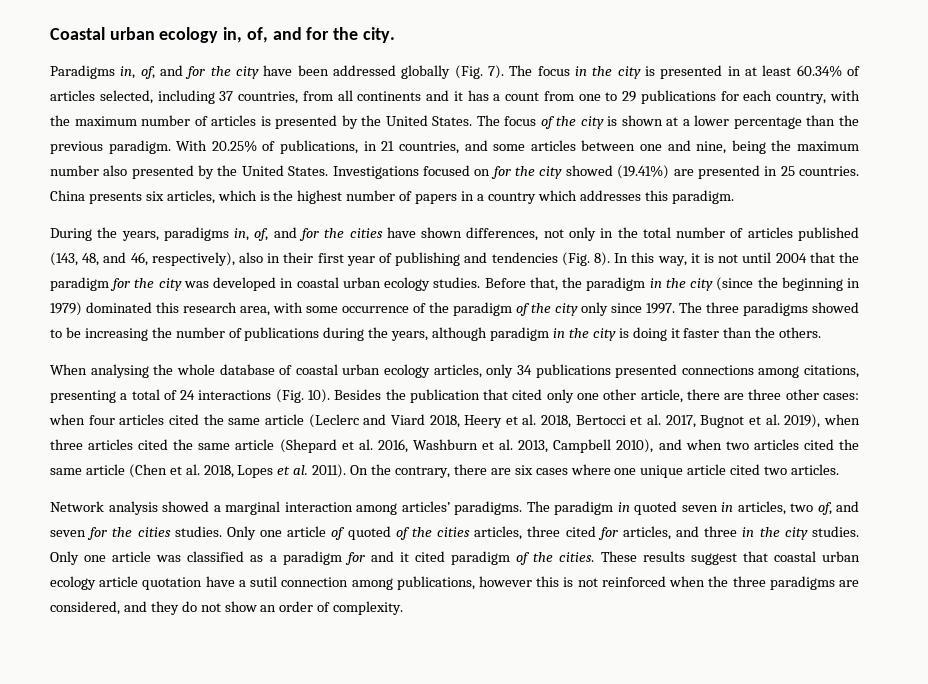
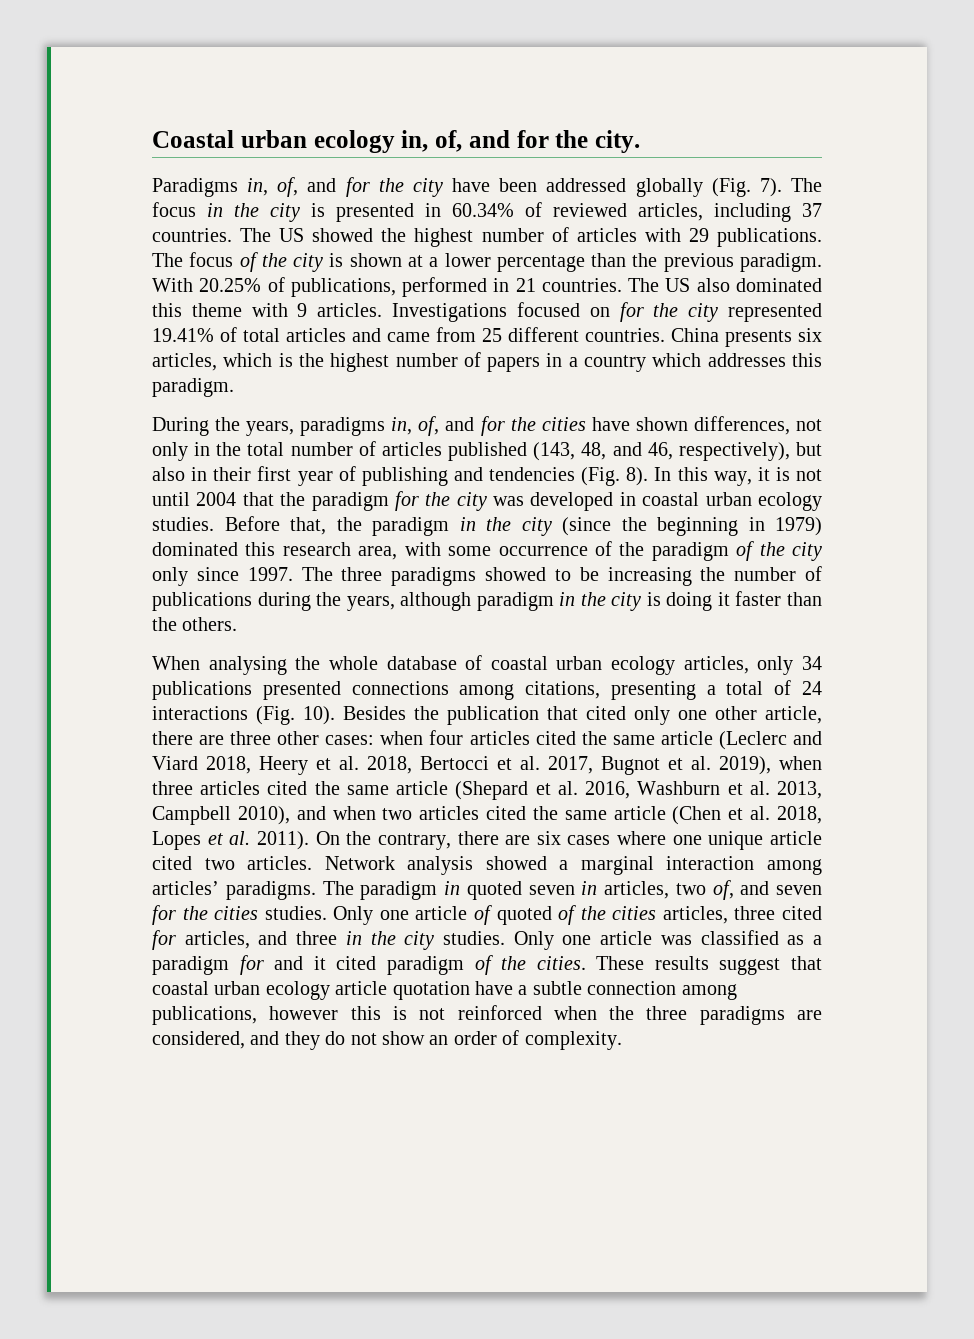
[745,65,861,77] [50,90,861,104] [50,115,473,129] at least 60.34% of articles selected, including 37 countries, from all continents and it has a count from one to 29 publications for each country, with the maximum number of articles is presented by the United States. -> [452,202,822,222] [152,227,823,247] 60.34% of reviewed articles, including 37 countries. The US showed the highest number of articles with 29 publications.
(359, 147) none -> [402,277,488,297] performed
[398,140,859,154] [50,165,329,179] countries, and some articles between one and nine, being the maximum number also presented by the United States. -> [541,278,822,292] [152,303,383,317] countries. The US also dominated this theme with 9 articles.
[565,165,795,179] showed (19.41%) are presented in 25 -> [728,303,822,322] [152,327,579,342] represented 19.41% of total articles and came from 25 different
(235, 259) none -> [796,442,822,456] but
(840, 469) // -> (313, 863) none
[250,576,278,587] sutil -> [532,981,582,995] subtle

